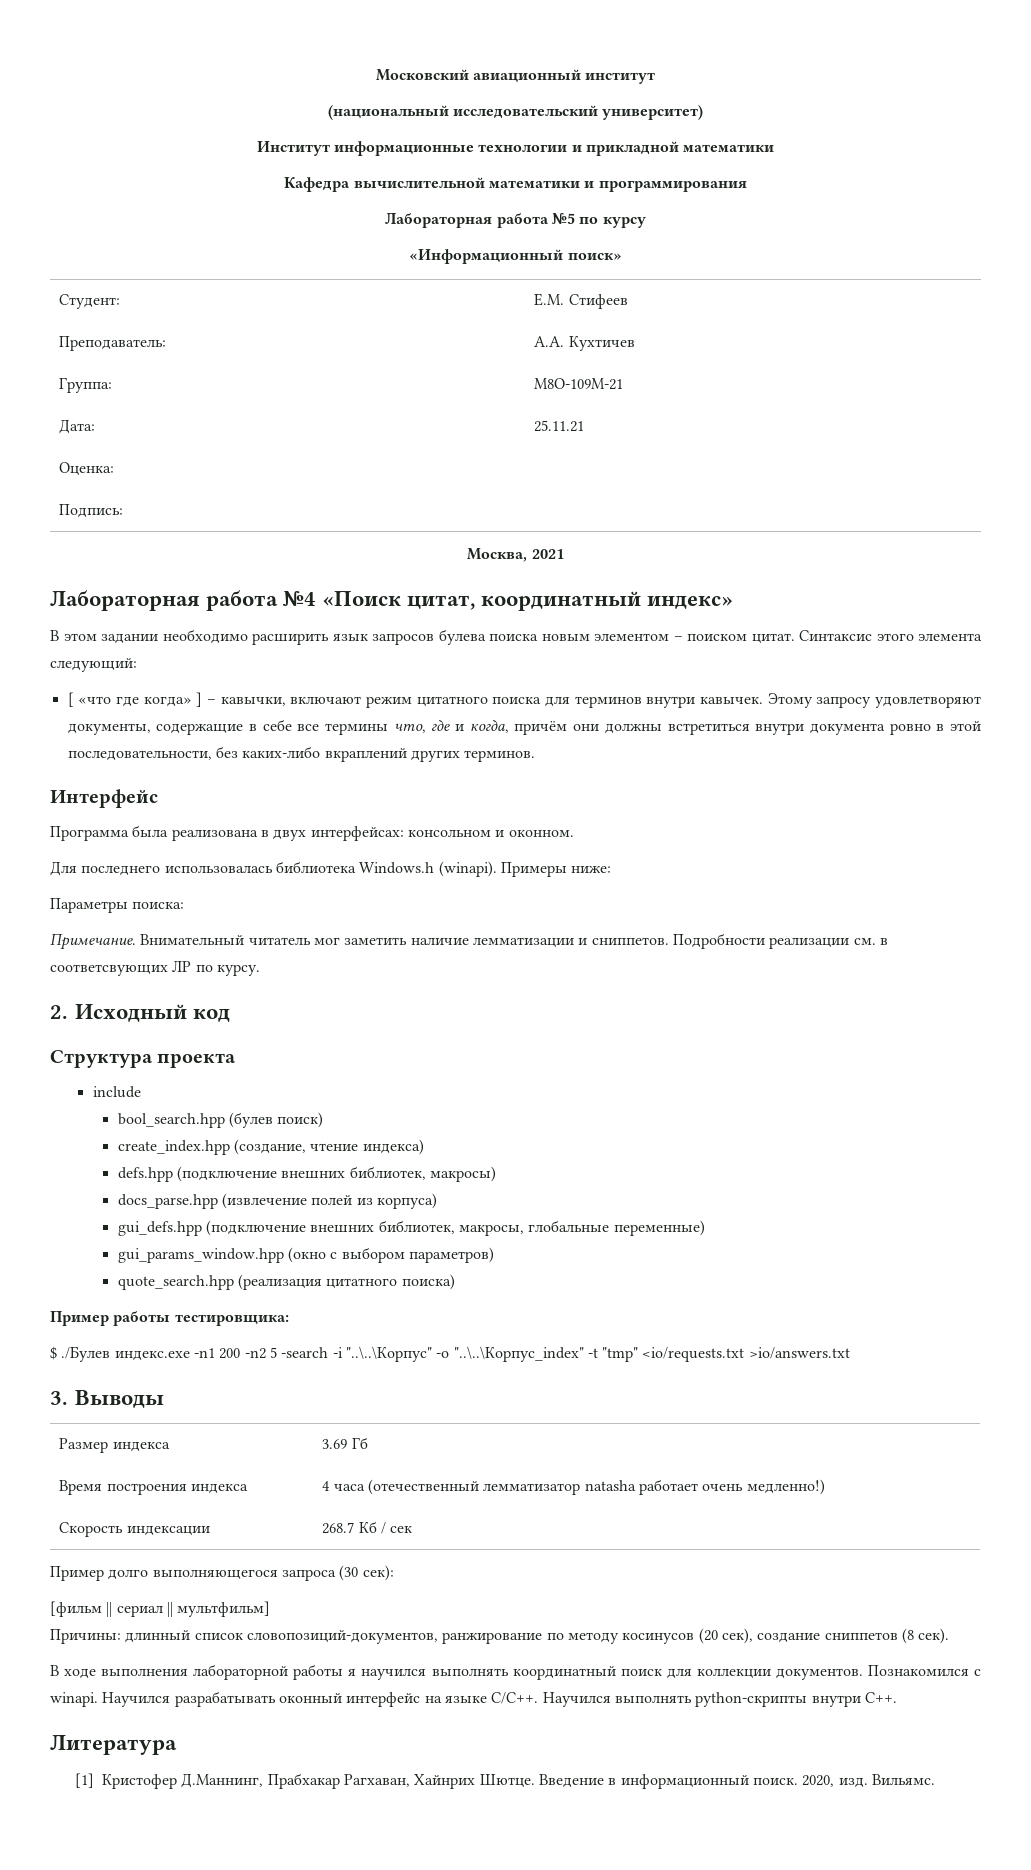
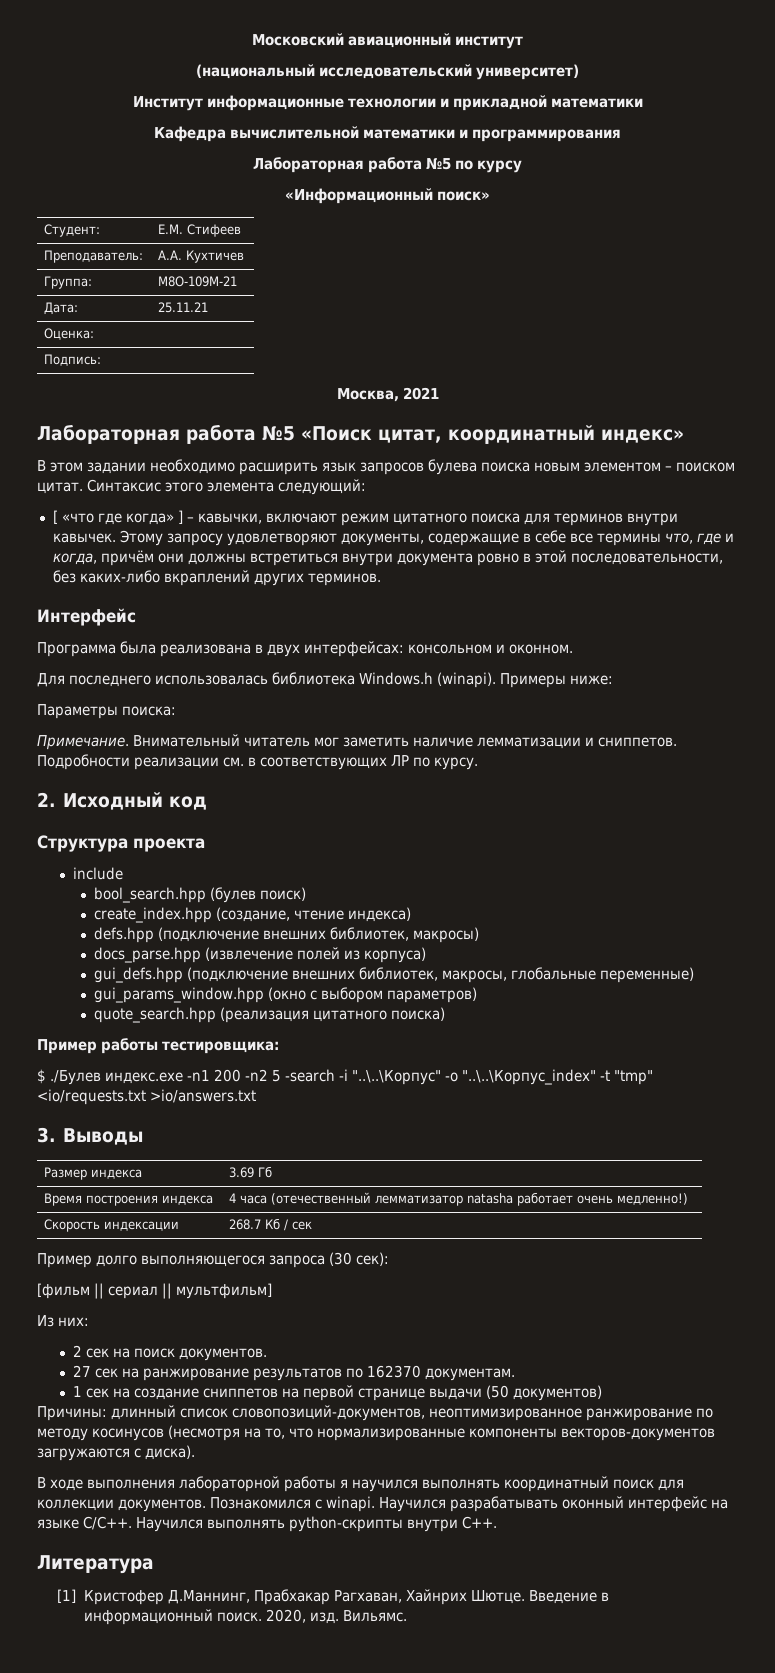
[282,591,317,606] №4 -> [262,426,295,441] №5
[50,964,168,976] соответсвующих -> [260,757,387,770] соответствующих
(271, 1609) none -> [37,1315,89,1327] [73,1345,268,1361] [73,1365,516,1381] [73,1385,603,1401] // Из них: // 2 сек на поиск документов. // 27 сек на ранжирование результатов по 162370 документам. // 1 сек на создание сниппетов на первой странице выдачи (50 документов)
(438, 1637) none -> [429,1408,582,1421] неоптимизированное
[698,1628,950,1644] (20 сек), создание сниппетов (8 сек). -> [168,1425,715,1441] [37,1445,195,1461] (несмотря на то, что нормализированные компоненты векторов-документов загружаются с диска).

